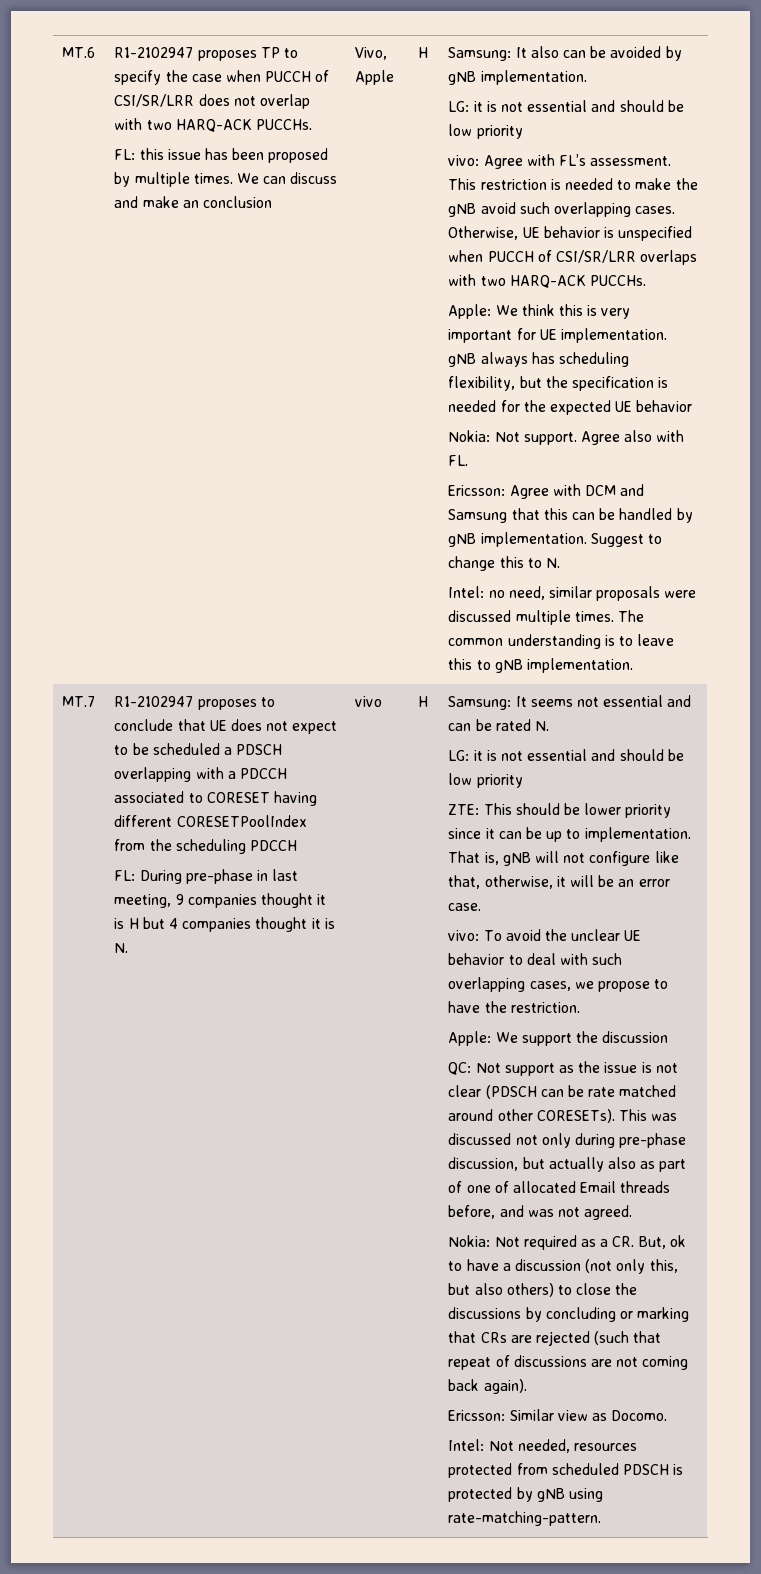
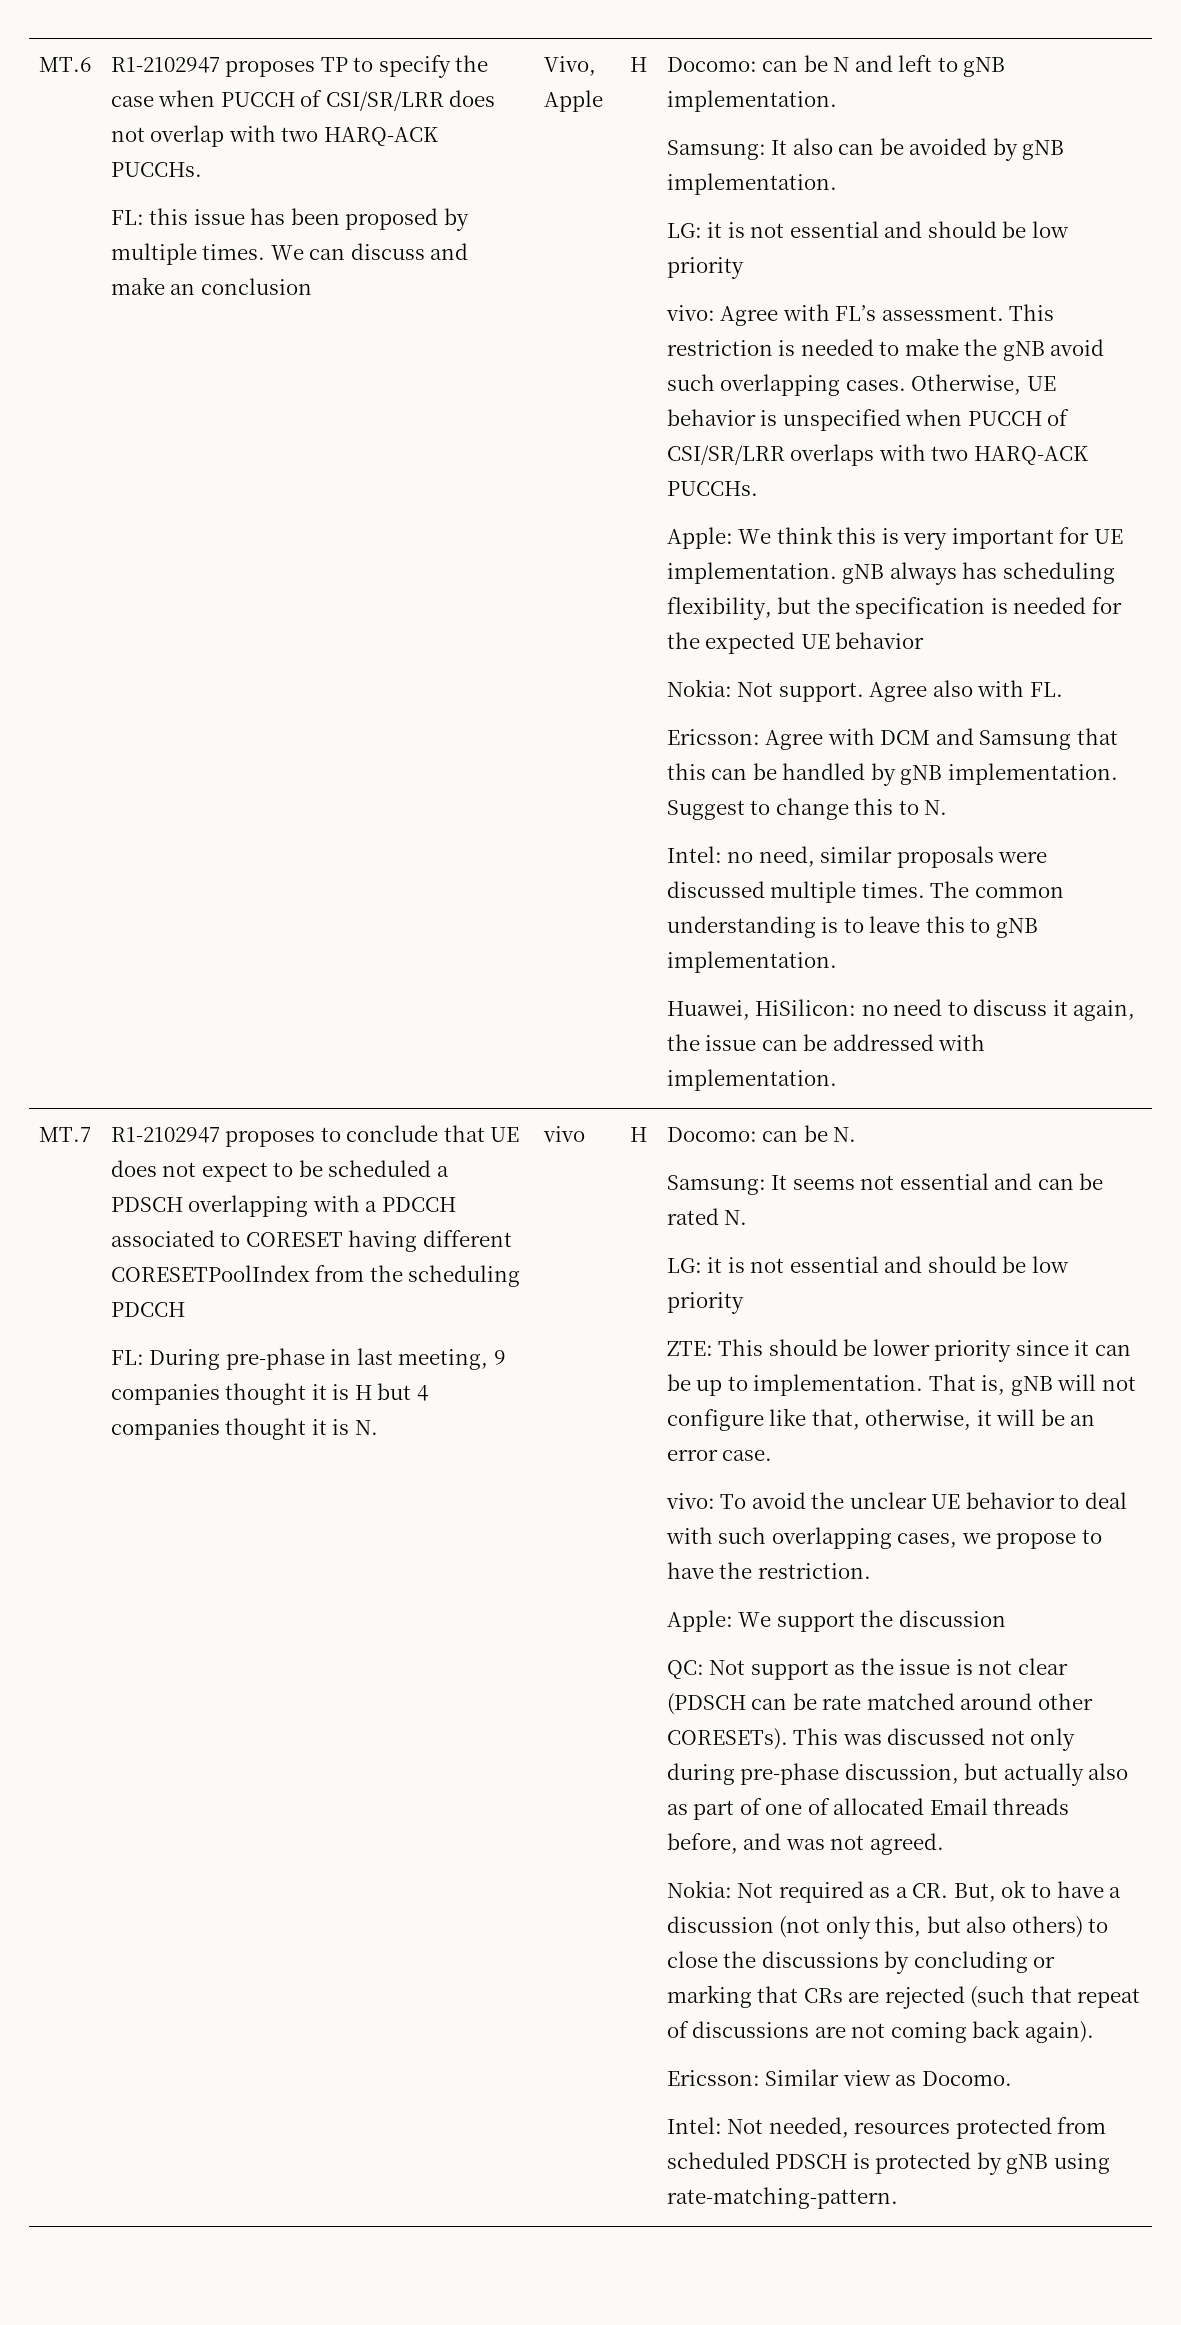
(429, 52) none -> [666,55,1006,77] [666,90,837,112] Docomo: can be N and left to gNB implementation. //
(634, 665) none -> [666,999,1136,1021] [666,1034,986,1051] [666,1069,837,1091] // Huawei, HiSilicon: no need to discuss it again, the issue can be addressed with implementation.
(429, 701) none -> [666,1125,857,1142] Docomo: can be N. //

